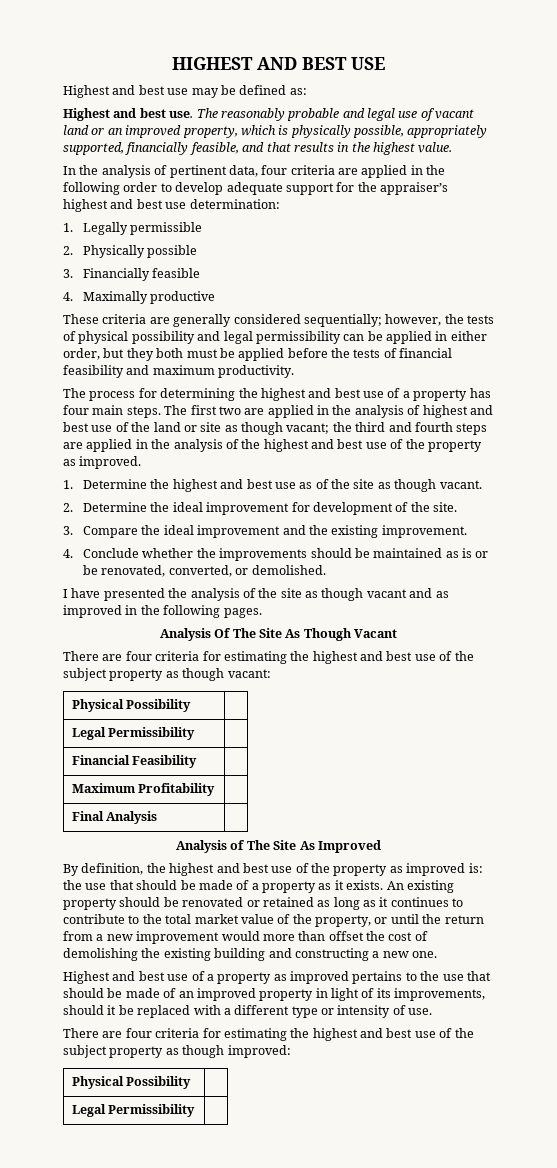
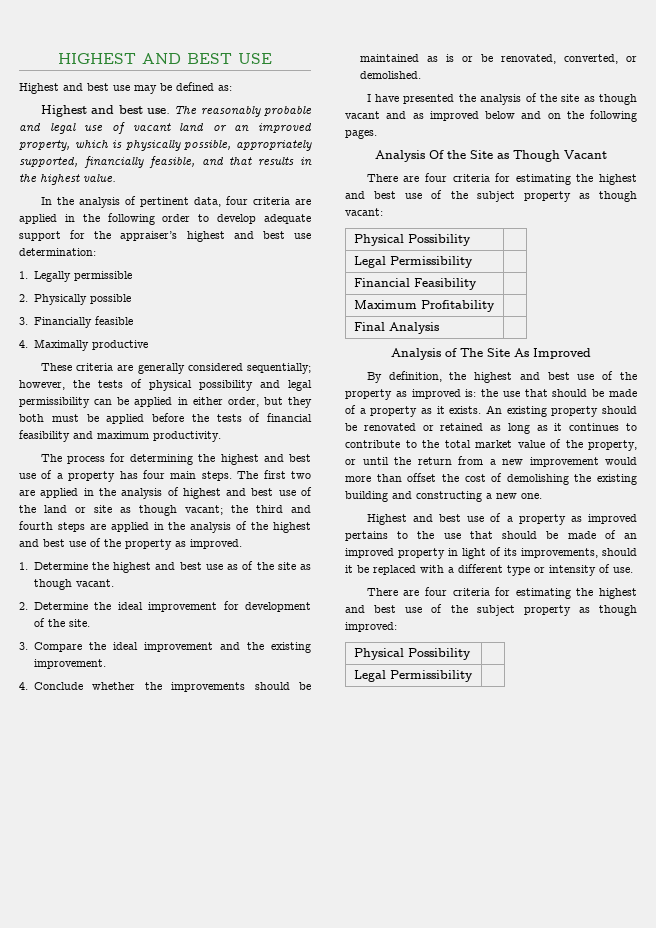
[125,605,138,615] in -> [485,111,561,119] below and on
[232,628,301,638] The Site As -> [447,150,509,159] the Site as

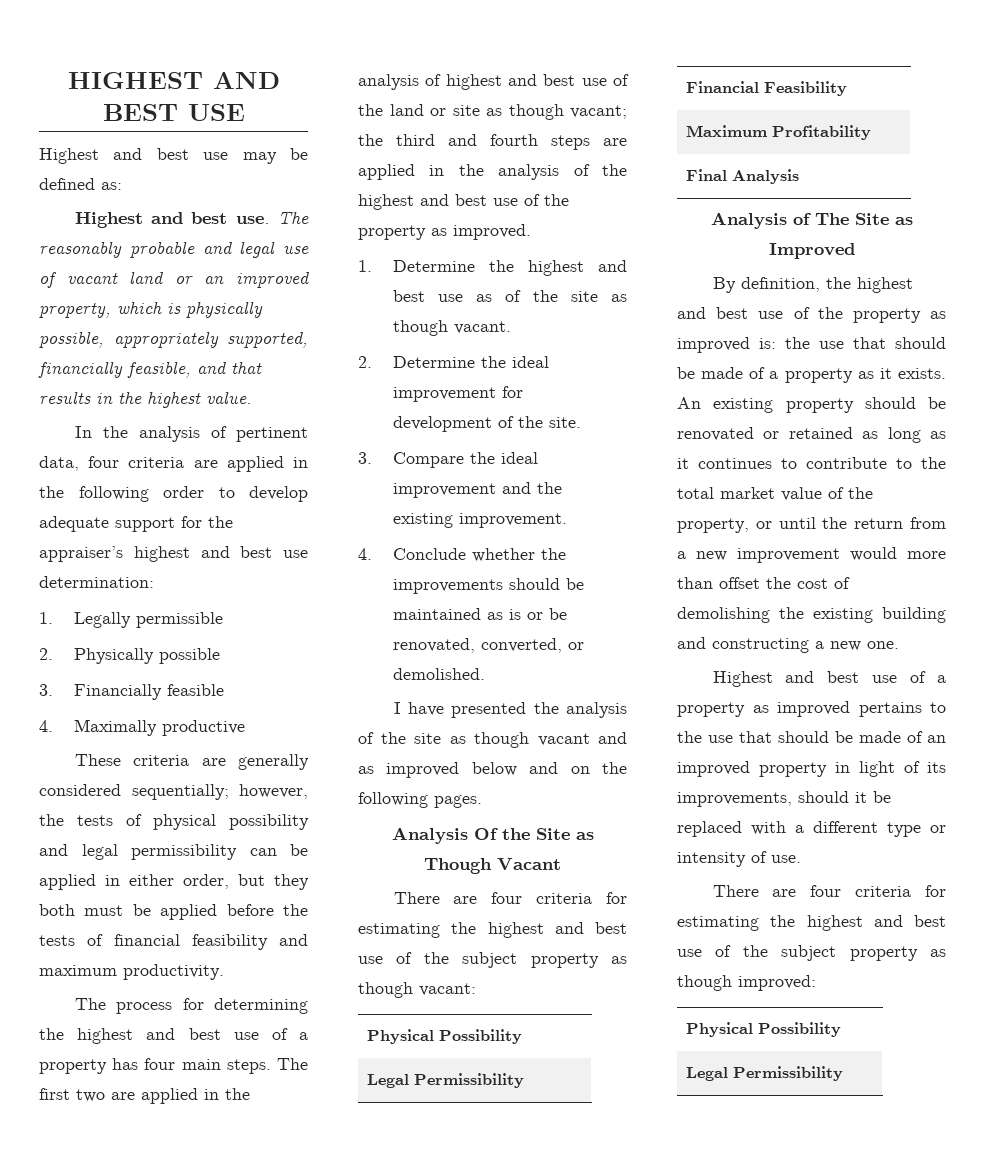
[514,348,529,357] As -> [894,217,913,225] as

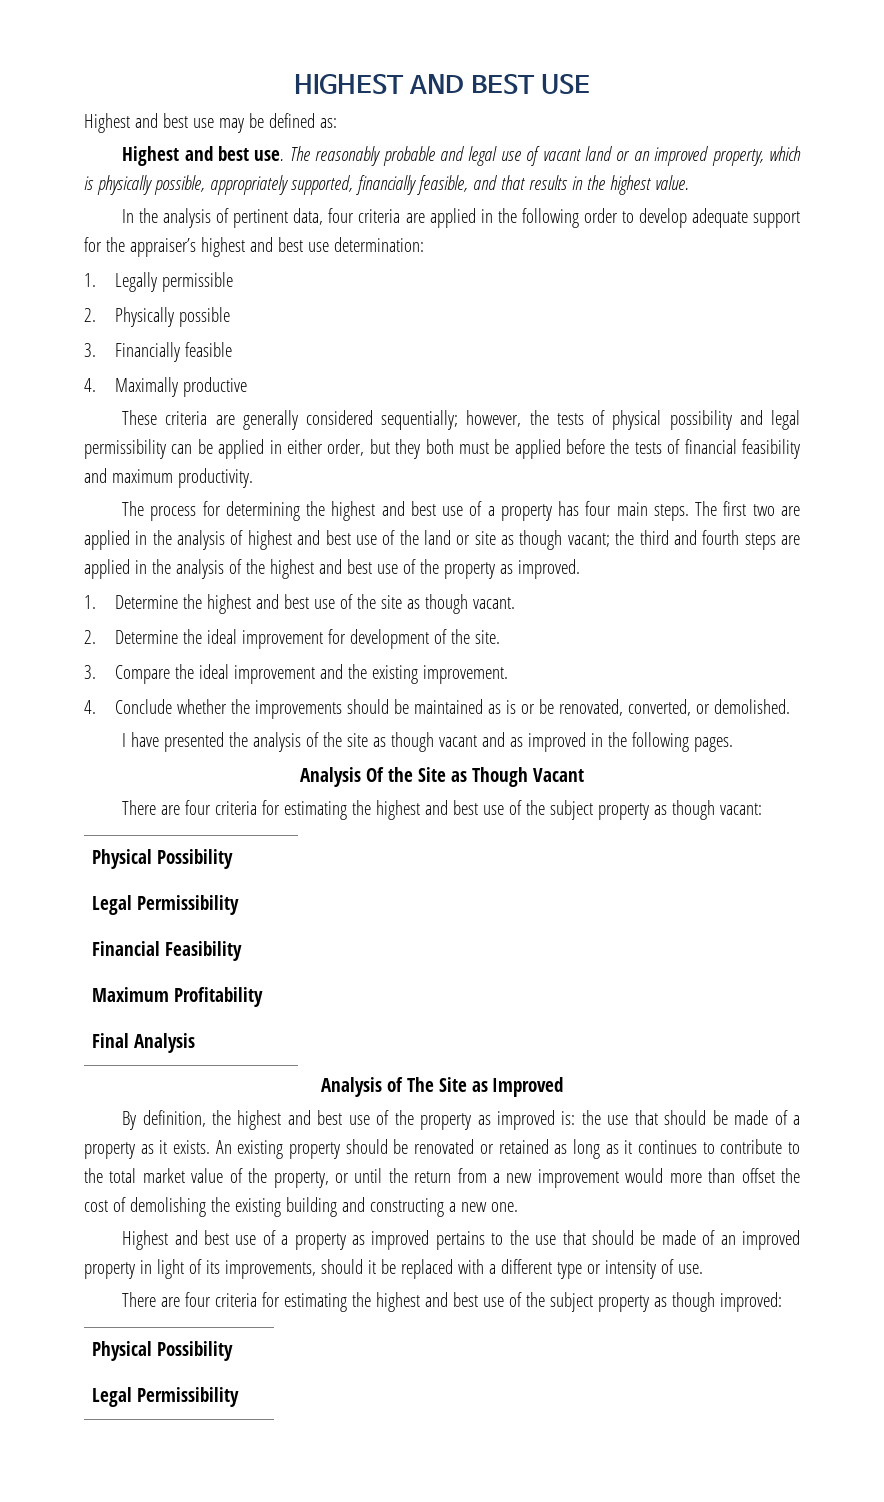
[476,294,493,302] as -> (335, 604) none
[471,762,590,776] below and on -> [591,733,604,747] in

